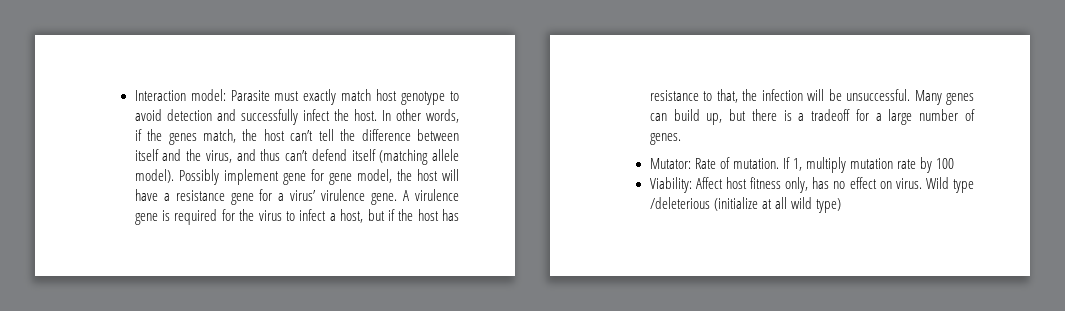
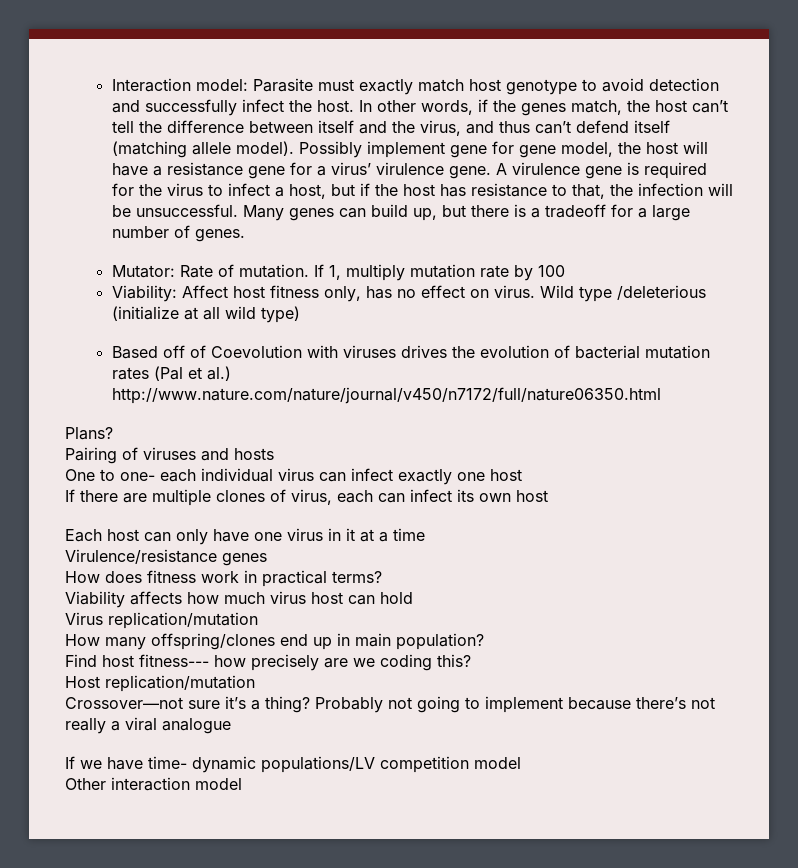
(841, 205) none -> [111,345,710,359] [111,366,231,381] [111,387,661,404] [65,427,113,440] [65,447,274,464] [65,468,522,485] [65,489,548,506] [65,528,425,545] [65,549,267,566] [65,570,382,587] [65,591,413,608] [65,612,258,629] [65,633,484,650] [65,654,471,671] [65,675,255,692] [65,696,715,713] [65,717,231,734] [65,756,521,773] [65,777,242,791] // Based off of Coevolution with viruses drives the evolution of bacterial mutation rates (Pal et al.) http://www.nature.com/nature/journal/v450/n7172/full/nature06350.html // Plans? // Pairing of viruses and hosts // One to one- each individual virus can infect exactly one host // If there are multiple clones of virus, each can infect its own host // Each host can only have one virus in it at a time // Virulence/resistance genes // How does fitness work in practical terms? // Viability affects how much virus host can hold // Virus replication/mutation // How many offspring/clones end up in main population? // Find host fitness--- how precisely are we coding this? // Host replication/mutation // Crossover—not sure it’s a thing? Probably not going to implement because there’s not really a viral analogue // If we have time- dynamic populations/LV competition model // Other interaction model

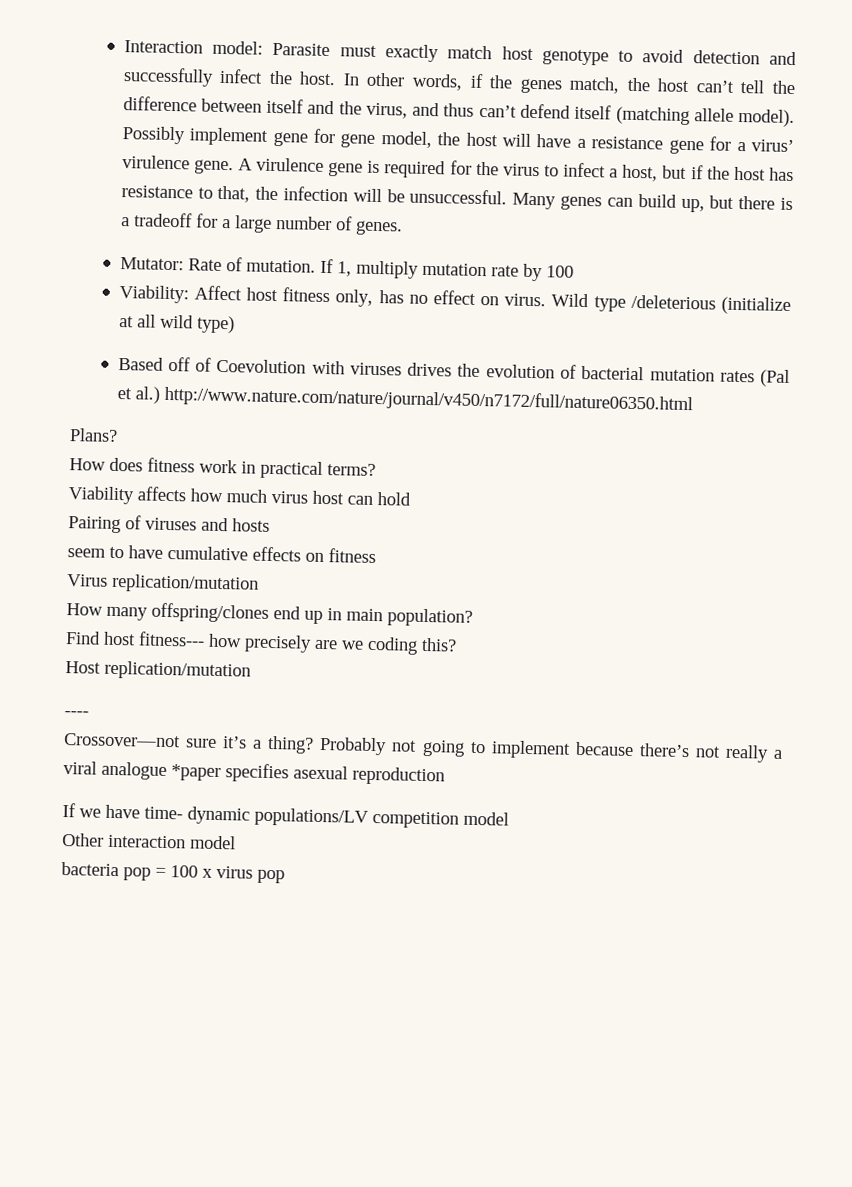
[65,447,274,464] [65,468,522,485] [65,489,548,506] [65,528,425,545] [65,549,267,566] // Pairing of viruses and hosts // One to one- each individual virus can infect exactly one host // If there are multiple clones of virus, each can infect its own host // Each host can only have one virus in it at a time // Virulence/resistance genes -> (118, 435) none
(413, 598) none -> [68,515,270,534] [67,545,376,564] // Pairing of viruses and hosts // seem to have cumulative effects on fitness
(255, 683) none -> [64,711,89,717] // ----
(231, 726) none -> [171,763,445,786] *paper specifies asexual reproduction
(242, 784) none -> [61,861,285,884] // bacteria pop = 100 x virus pop

